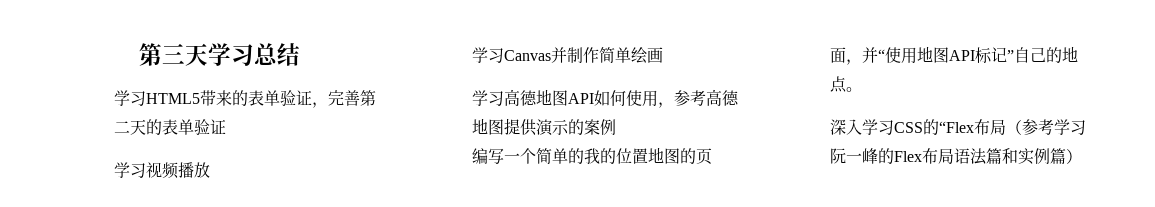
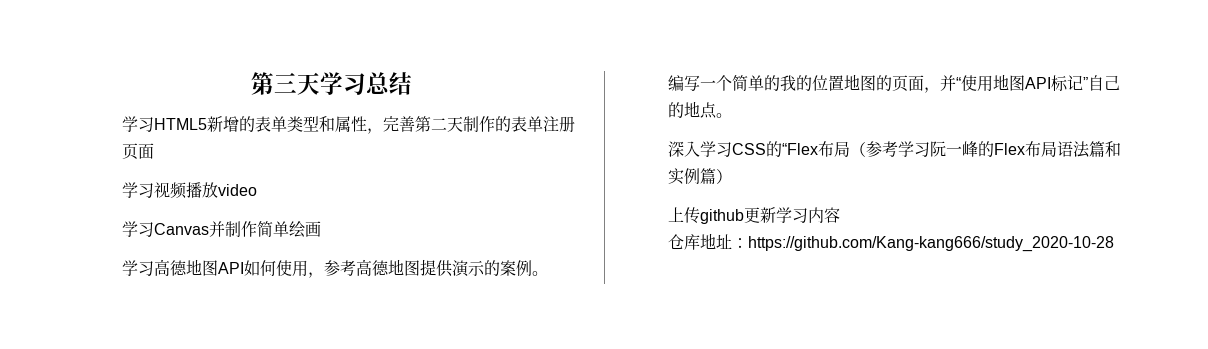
[199,90,376,108] [113,119,226,135] 带来的表单验证，完善第二天的表单验证 -> [207,116,576,134] [122,143,155,160] 新增的表单类型和属性，完善第二天制作的表单注册页面
(210, 170) none -> [218,184,258,196] video
(616, 127) none -> [532,271,549,276] 。
(1082, 156) none -> [668,207,841,224] [668,233,1115,252] // 上传github更新学习内容 // 仓库地址：https://github.com/Kang-kang666/study_2020-10-28

